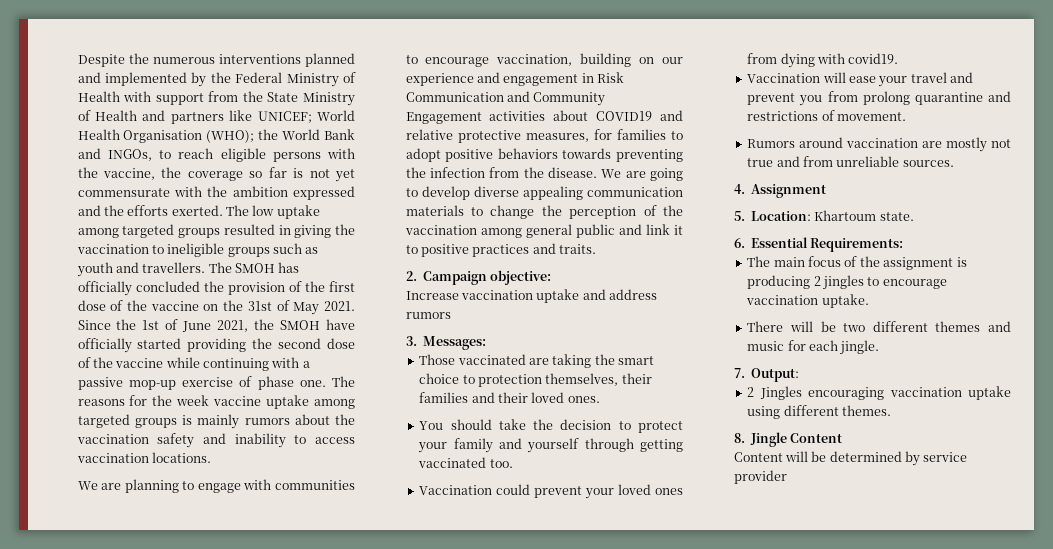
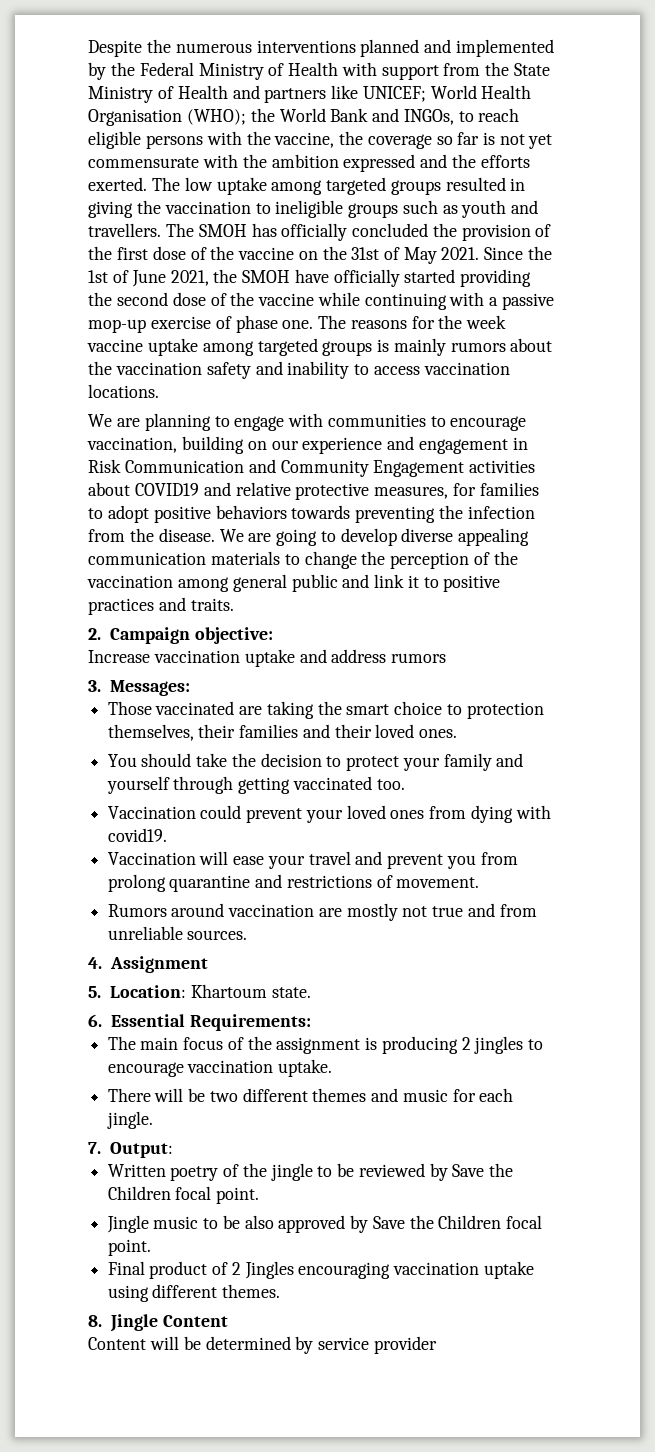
(799, 375) none -> [107,1163,513,1181] [107,1186,260,1204] [106,1215,542,1233] [107,1239,151,1256] [107,1261,229,1279] Written poetry of the jingle to be reviewed by Save the Children focal point. // Jingle music to be also approved by Save the Children focal point. // Final product of

